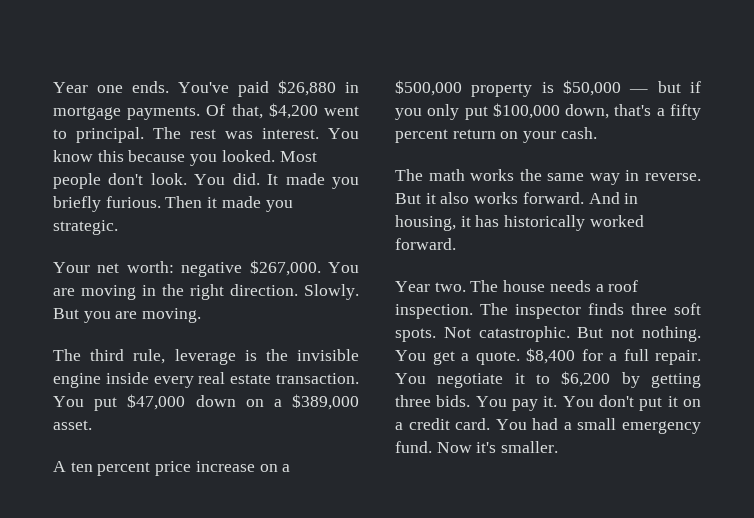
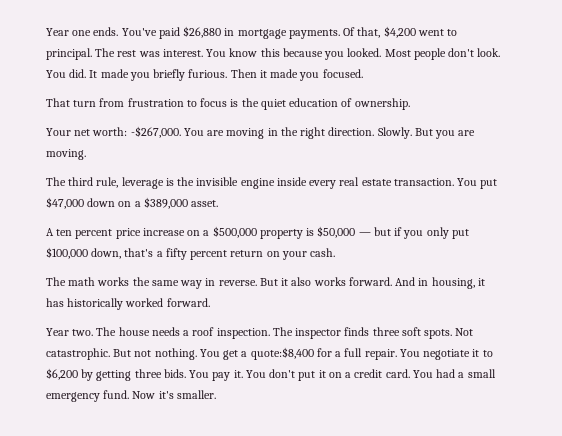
[53,220,118,235] strategic. -> [322,69,363,78] [46,98,410,110] focused. // That turn from frustration to focus is the quiet education of ownership.
[181,260,321,277] negative $267,000. -> [130,126,181,138] -$267,000.
[475,348,575,365] quote. $8,400 -> [250,347,314,360] quote:$8,400

